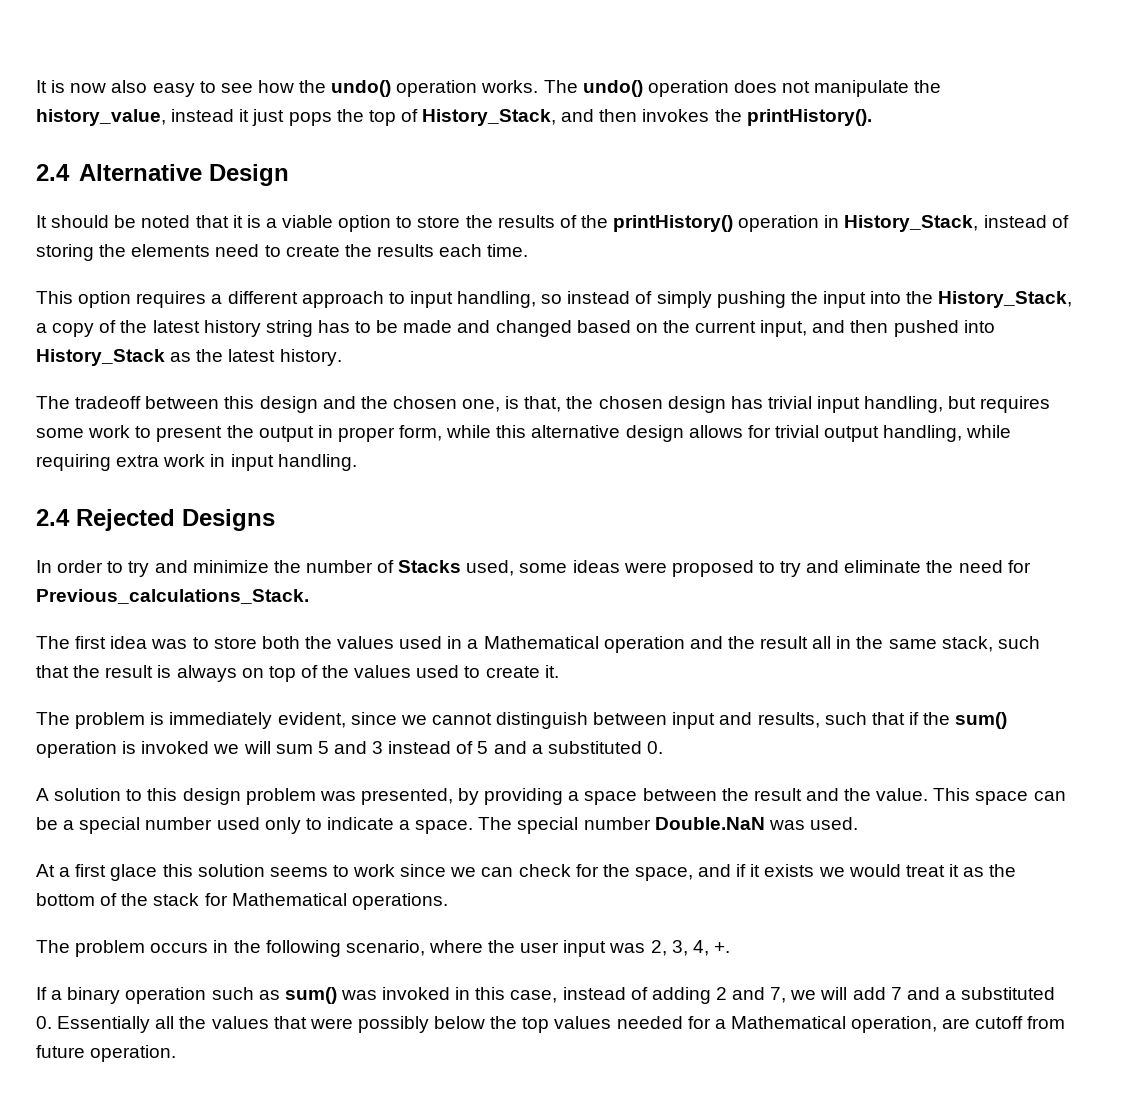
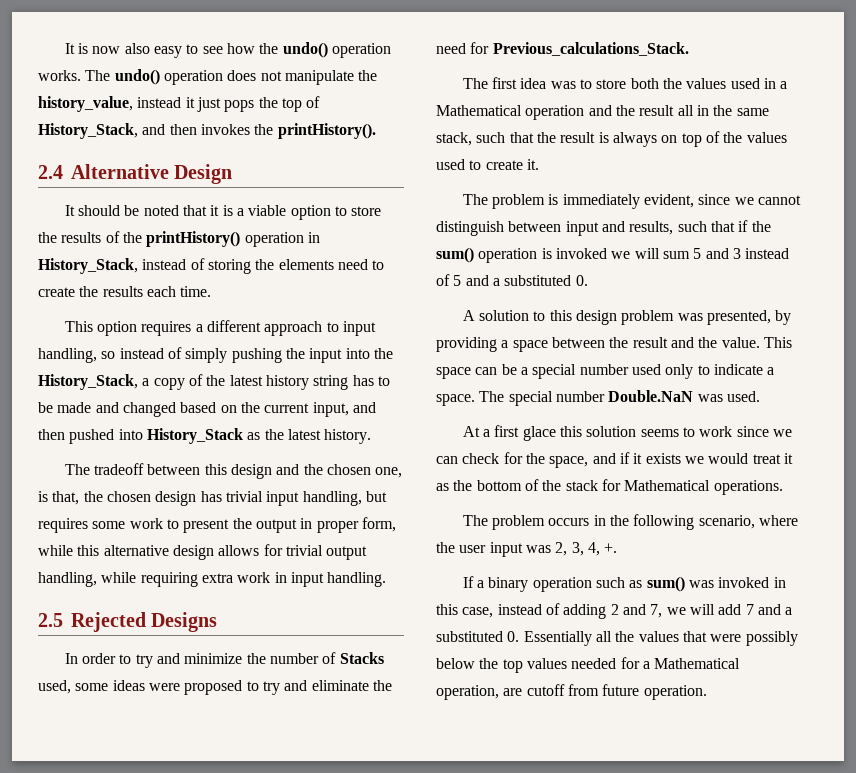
[36,509,70,526] 2.4 -> [38,613,63,627] 2.5

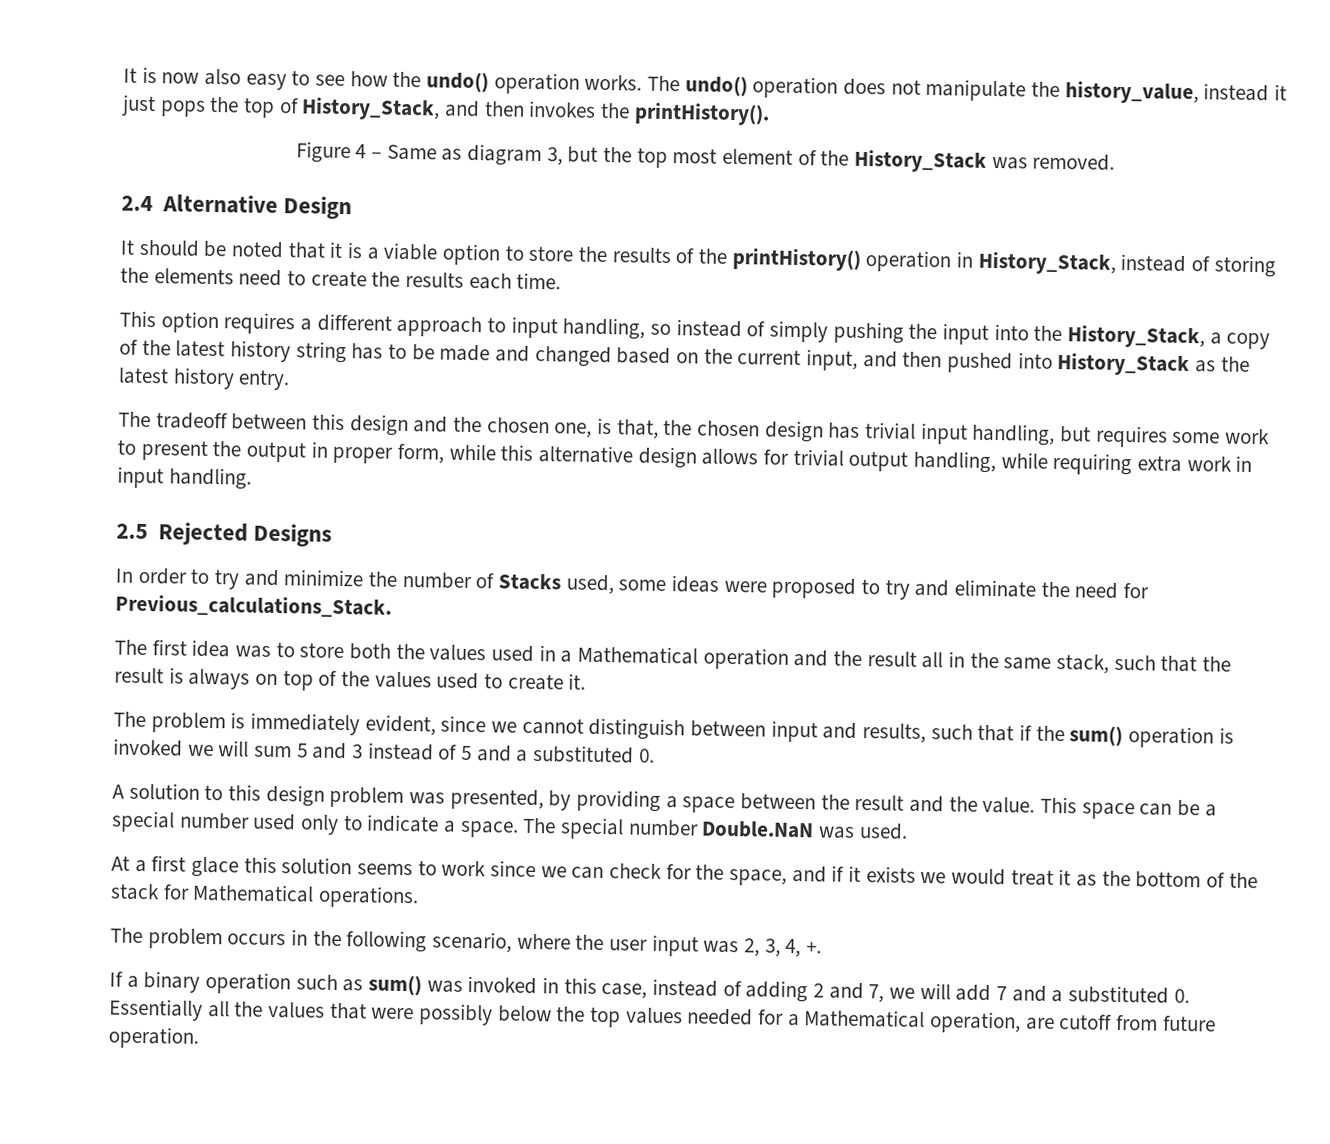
(376, 131) none -> [295,141,1116,173] // Figure 4 – Same as diagram 3, but the top most element of the History_Stack was removed.
[324,429,372,444] history. -> [172,367,291,391] history entry.

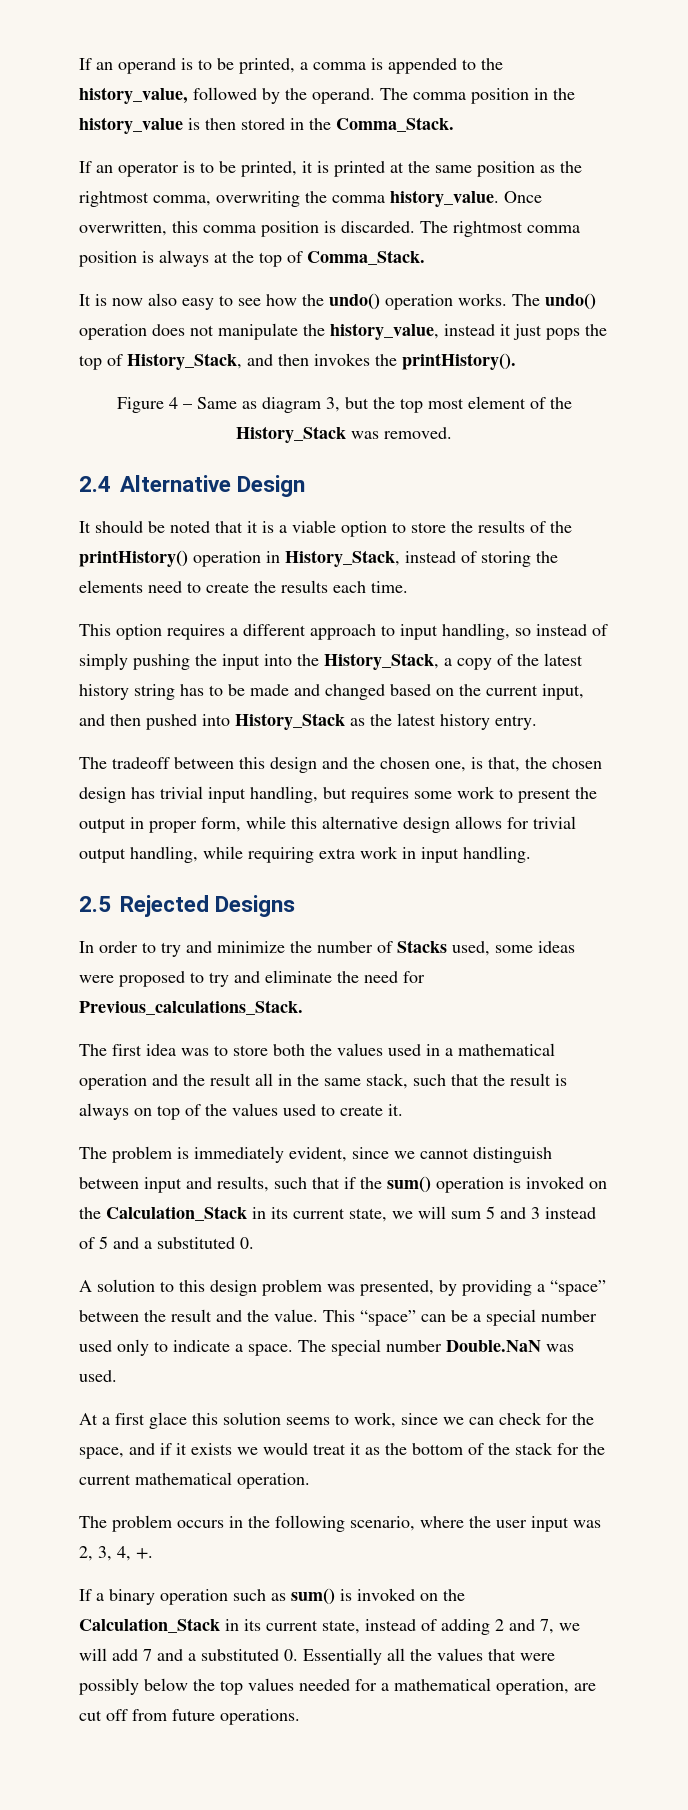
(123, 75) none -> [79,58,503,74] [79,87,575,104] [79,117,454,134] [79,161,582,177] [79,190,542,207] [79,221,580,237] [79,250,425,267] If an operand is to be printed, a comma is appended to the history_value, followed by the operand. The comma position in the history_value is then stored in the Comma_Stack. // If an operator is to be printed, it is printed at the same position as the rightmost comma, overwriting the comma history_value. Once overwritten, this comma position is discarded. The rightmost comma position is always at the top of Comma_Stack. //
[577,645,699,665] Mathematical -> [458,1043,555,1056] mathematical
(183, 747) none -> [589,1181,607,1189] [79,1206,387,1222] on the Calculation_Stack in its current state,
[682,796,736,814] space -> [550,1280,606,1296] “space”
[1081,802,1135,820] space -> [360,1310,416,1326] “space”
[441,860,487,877] work -> [354,1412,396,1428] work,
[192,883,420,909] Mathematical operations. -> [583,1443,605,1455] [79,1472,310,1489] the current mathematical operation.
[426,976,648,999] was invoked in this case, -> [340,1588,465,1601] [79,1618,360,1634] is invoked on the Calculation_Stack in its current state,
[804,1009,926,1029] Mathematical -> [394,1678,491,1691] mathematical
[1059,1014,1113,1030] cutoff -> [79,1709,128,1721] cut off
[108,1026,199,1049] operation. -> [220,1709,300,1725] operations.

